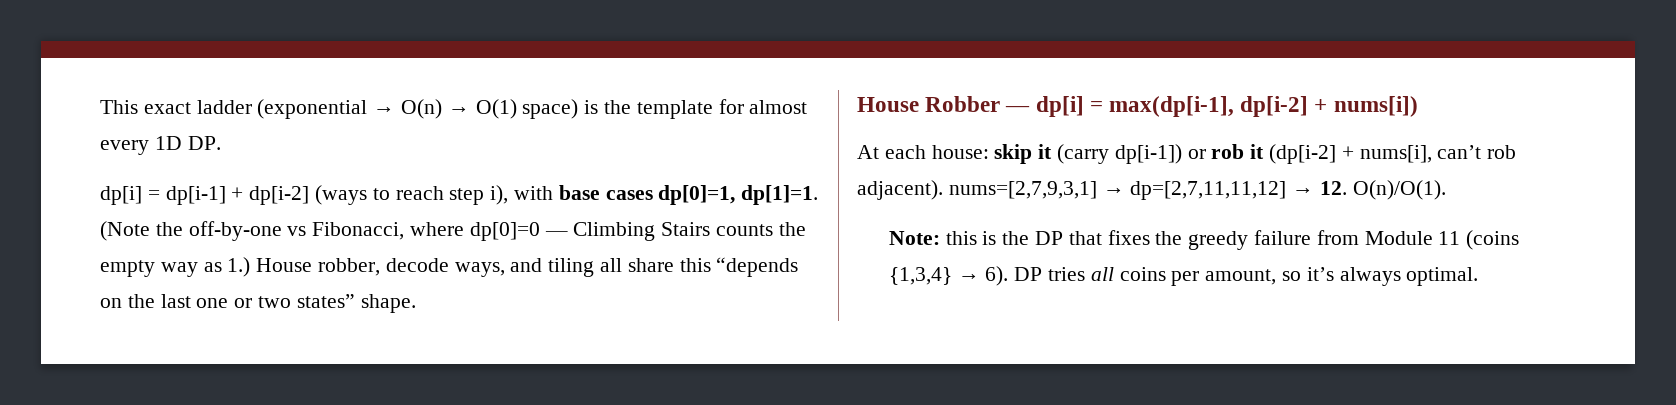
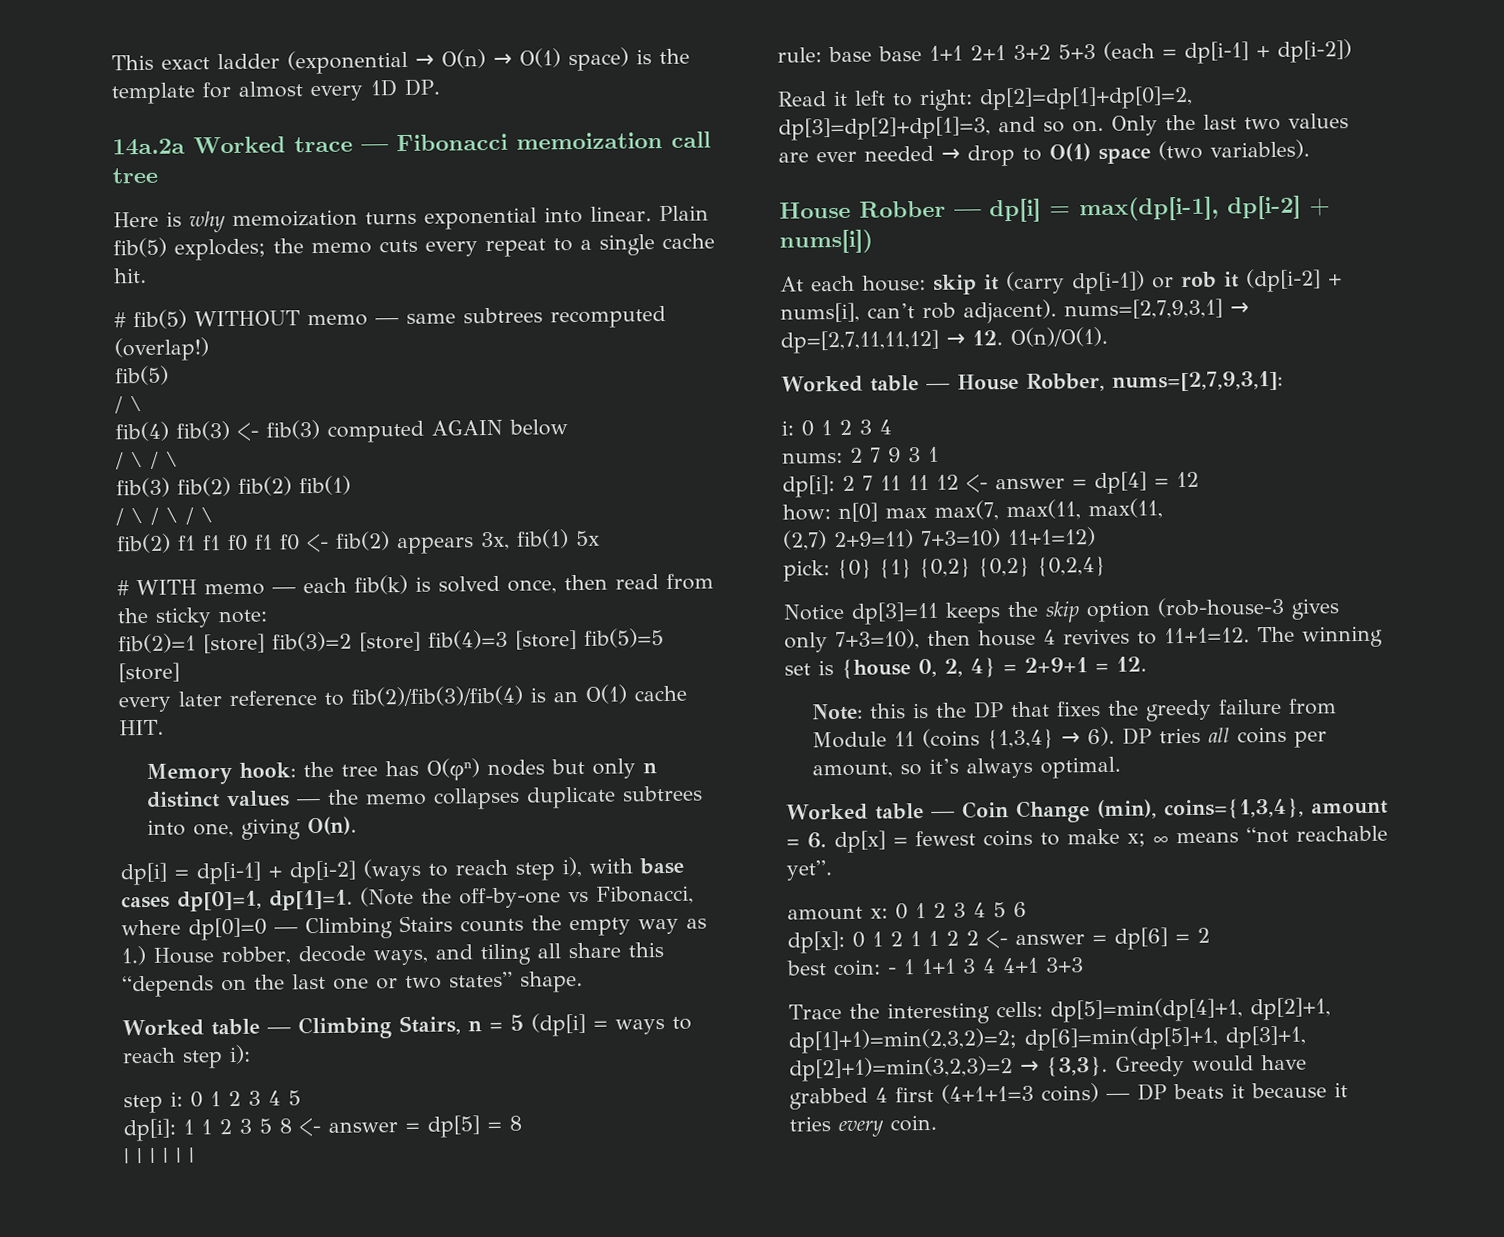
(221, 143) none -> [112,131,711,156] [112,167,158,184] [113,205,709,233] [113,233,715,261] [113,267,147,284] [114,305,666,330] [114,337,209,362] [115,365,169,386] [114,396,143,414] [115,419,568,443] [115,451,179,470] [116,475,351,498] [115,507,214,526] [116,529,600,555] [117,573,714,596] [117,607,268,628] [118,628,664,654] [118,662,180,683] [118,684,687,713] [119,719,164,736] [145,758,657,785] [145,785,703,810] [146,816,357,840] // 14a.2a Worked trace — Fibonacci memoization call tree // Here is why memoization turns exponential into linear. Plain fib(5) explodes; the memo cuts every repeat to a single cache hit. // # fib(5) WITHOUT memo — same subtrees recomputed (overlap!) // fib(5) // / \ // fib(4) fib(3) <- fib(3) computed AGAIN below // / \ / \ // fib(3) fib(2) fib(2) fib(1) // / \ / \ / \ // fib(2) f1 f1 f0 f1 f0 <- fib(2) appears 3x, fib(1) 5x // # WITH memo — each fib(k) is solved once, then read from the sticky note: // fib(2)=1 [store] fib(3)=2 [store] fib(4)=3 [store] fib(5)=5 [store] // every later reference to fib(2)/fib(3)/fib(4) is an O(1) cache HIT. // Memory hook: the tree has O(φⁿ) nodes but only n distinct values — the memo collapses duplicate subtrees into one, giving O(n).
(416, 303) none -> [122,1012,692,1040] [122,1044,251,1069] [123,1090,301,1114] [123,1115,522,1142] [124,1147,195,1164] [777,39,1352,64] [777,85,1193,112] [778,113,1349,141] [778,139,1310,167] // Worked table — Climbing Stairs, n = 5 (dp[i] = ways to reach step i): // step i: 0 1 2 3 4 5 // dp[i]: 1 1 2 3 5 8 <- answer = dp[5] = 8 // | | | | | | // rule: base base 1+1 2+1 3+2 5+3 (each = dp[i-1] + dp[i-2]) // Read it left to right: dp[2]=dp[1]+dp[0]=2, dp[3]=dp[2]+dp[1]=3, and so on. Only the last two values are ever needed → drop to O(1) space (two variables).
(1446, 190) none -> [781,370,1283,393] [781,419,892,437] [782,446,939,464] [782,471,1199,498] [782,498,1163,522] [782,527,1096,551] [783,555,1106,582] [783,596,1340,625] [784,625,1383,653] [784,656,1147,679] // Worked table — House Robber, nums=[2,7,9,3,1]: // i: 0 1 2 3 4 // nums: 2 7 9 3 1 // dp[i]: 2 7 11 11 12 <- answer = dp[4] = 12 // how: n[0] max max(7, max(11, max(11, // (2,7) 2+9=11) 7+3=10) 11+1=12) // pick: {0} {1} {0,2} {0,2} {0,2,4} // Notice dp[3]=11 keeps the skip option (rob-house-3 gives only 7+3=10), then house 4 revives to 11+1=12. The winning set is {house 0, 2, 4} = 2+9+1 = 12.
(1479, 276) none -> [786,797,1388,823] [786,825,1388,854] [786,860,833,881] [787,901,1027,921] [787,927,1210,954] [786,957,1084,977] [788,997,1331,1025] [788,1025,1306,1054] [789,1054,1307,1082] [789,1082,1348,1110] [789,1114,937,1138] // Worked table — Coin Change (min), coins={1,3,4}, amount = 6. dp[x] = fewest coins to make x; ∞ means “not reachable yet”. // amount x: 0 1 2 3 4 5 6 // dp[x]: 0 1 2 1 1 2 2 <- answer = dp[6] = 2 // best coin: - 1 1+1 3 4 4+1 3+3 // Trace the interesting cells: dp[5]=min(dp[4]+1, dp[2]+1, dp[1]+1)=min(2,3,2)=2; dp[6]=min(dp[5]+1, dp[3]+1, dp[2]+1)=min(3,2,3)=2 → {3,3}. Greedy would have grabbed 4 first (4+1+1=3 coins) — DP beats it because it tries every coin.

